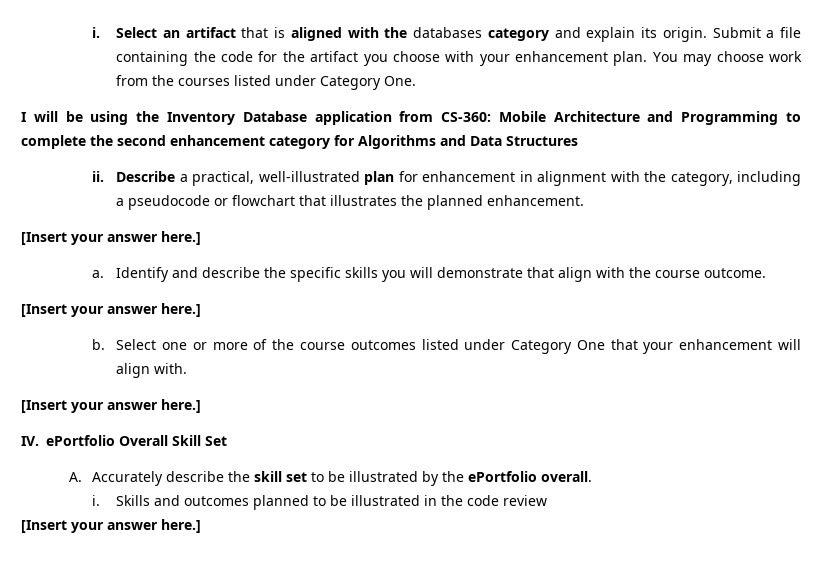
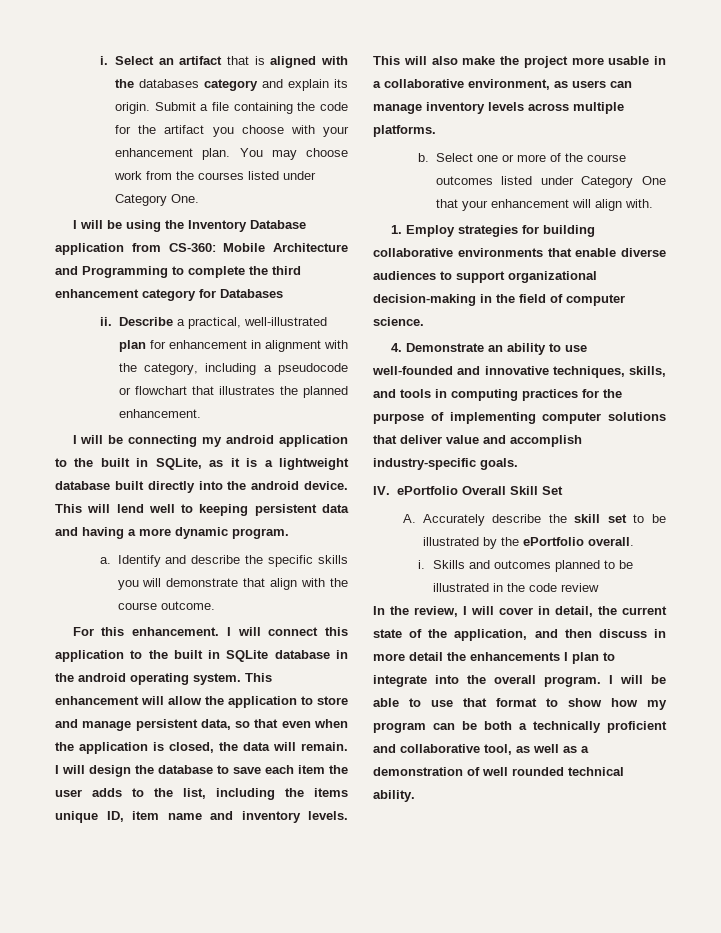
[117,135,166,146] second -> [272,266,301,275] third
[358,135,578,149] Algorithms and Data Structures -> [220,289,283,298] Databases
[21,231,201,245] [Insert your answer here.] -> [72,435,348,447] [55,458,350,470] [55,481,349,493] [55,504,349,516] [55,527,289,539] I will be connecting my android application to the built in SQLite, as it is a lightweight database built directly into the android device. This will lend well to keeping persistent data and having a more dynamic program.
[21,303,201,317] [Insert your answer here.] -> [72,627,348,636] [55,650,348,662] [55,673,272,685] [55,696,348,708] [55,719,348,731] [55,742,348,754] [55,765,348,777] [55,788,348,800] [55,811,348,823] [373,56,666,68] [373,79,632,90] [373,102,624,114] [373,125,436,137] For this enhancement. I will connect this application to the built in SQLite database in the android operating system. This enhancement will allow the application to store and manage persistent data, so that even when the application is closed, the data will remain. I will design the database to save each item the user adds to the list, including the items unique ID, item name and inventory levels. This will also make the project more usable in a collaborative environment, as users can manage inventory levels across multiple platforms.
[21,399,201,413] [Insert your answer here.] -> [390,225,595,237] [373,248,666,257] [373,271,597,283] [373,294,625,306] [373,317,424,326] [390,343,587,355] [372,366,666,378] [373,389,622,401] [373,412,666,424] [373,435,582,447] [373,458,518,470] 1. Employ strategies for building collaborative environments that enable diverse audiences to support organizational decision-making in the field of computer science. // 4. Demonstrate an ability to use well-founded and innovative techniques, skills, and tools in computing practices for the purpose of implementing computer solutions that deliver value and accomplish industry-specific goals.
[21,519,201,533] [Insert your answer here.] -> [373,606,667,617] [373,629,666,641] [373,652,615,664] [373,675,666,687] [373,698,667,710] [373,721,667,733] [373,744,589,755] [373,767,624,776] [373,790,415,802] In the review, I will cover in detail, the current state of the application, and then discuss in more detail the enhancements I plan to integrate into the overall program. I will be able to use that format to show how my program can be both a technically proficient and collaborative tool, as well as a demonstration of well rounded technical ability.

